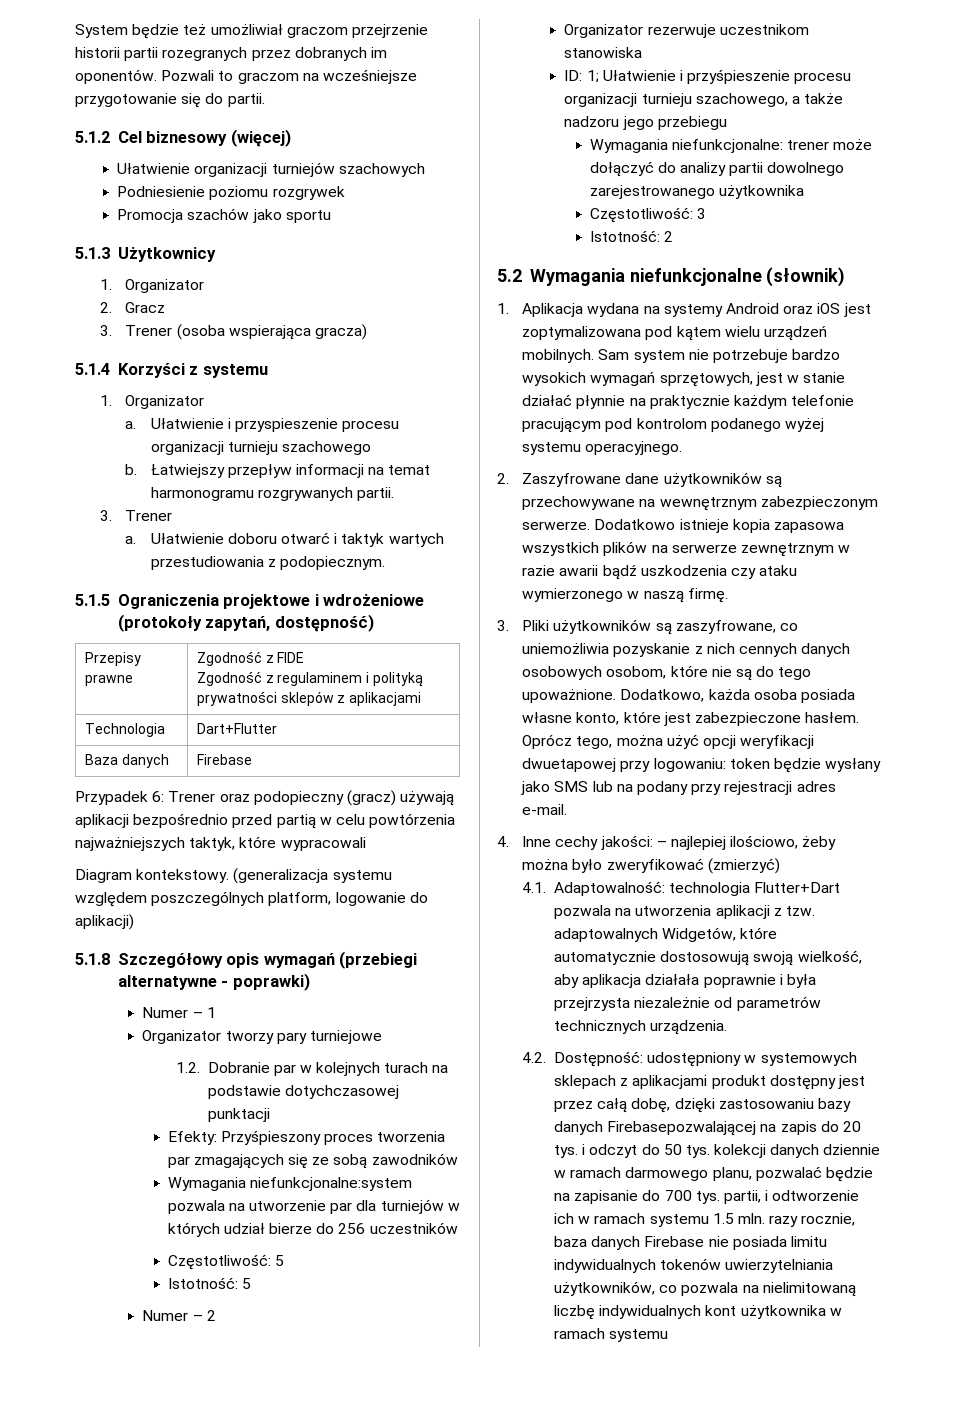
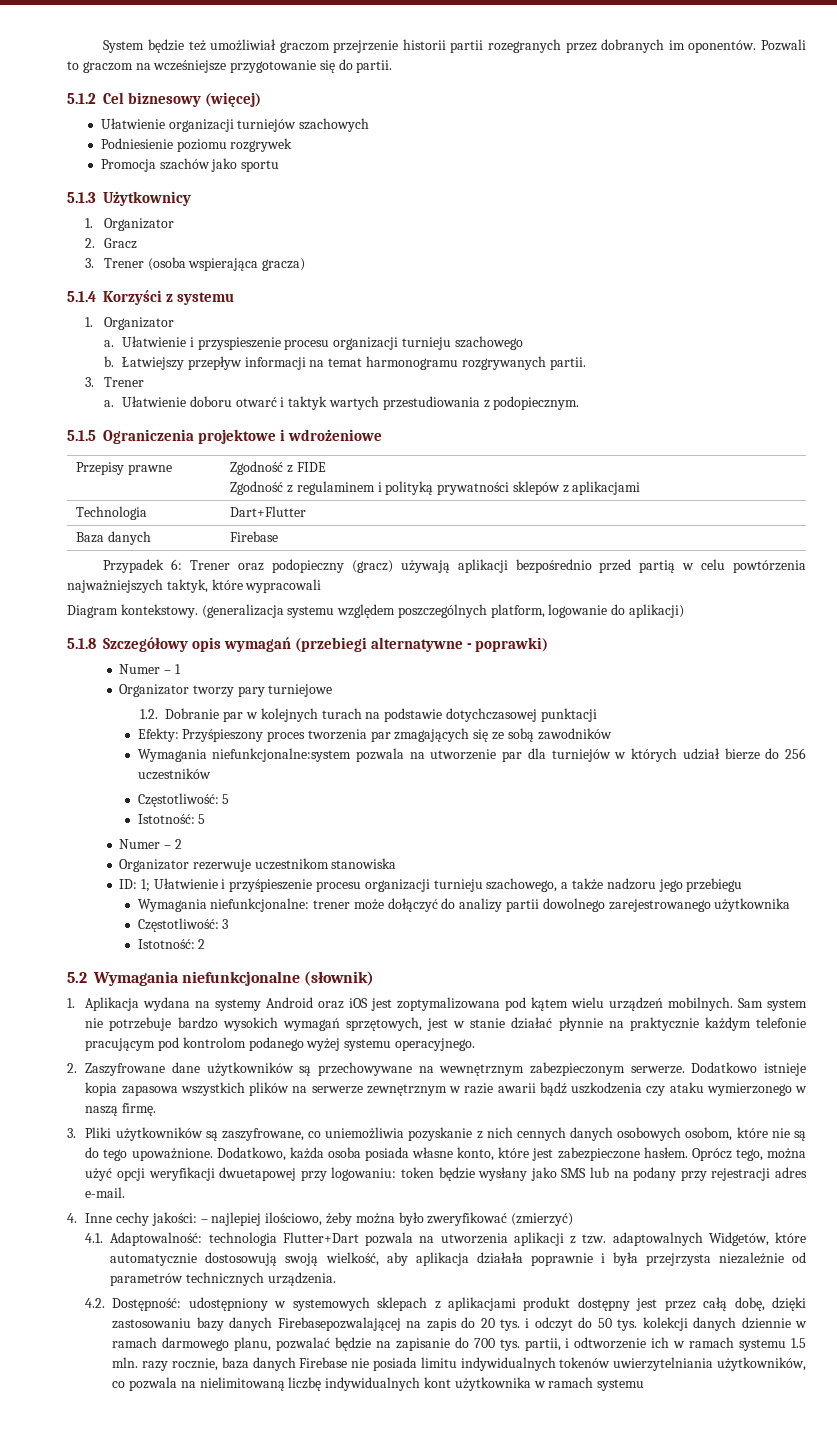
[117,614,374,632] (protokoły zapytań, dostępność) -> (382, 435) none

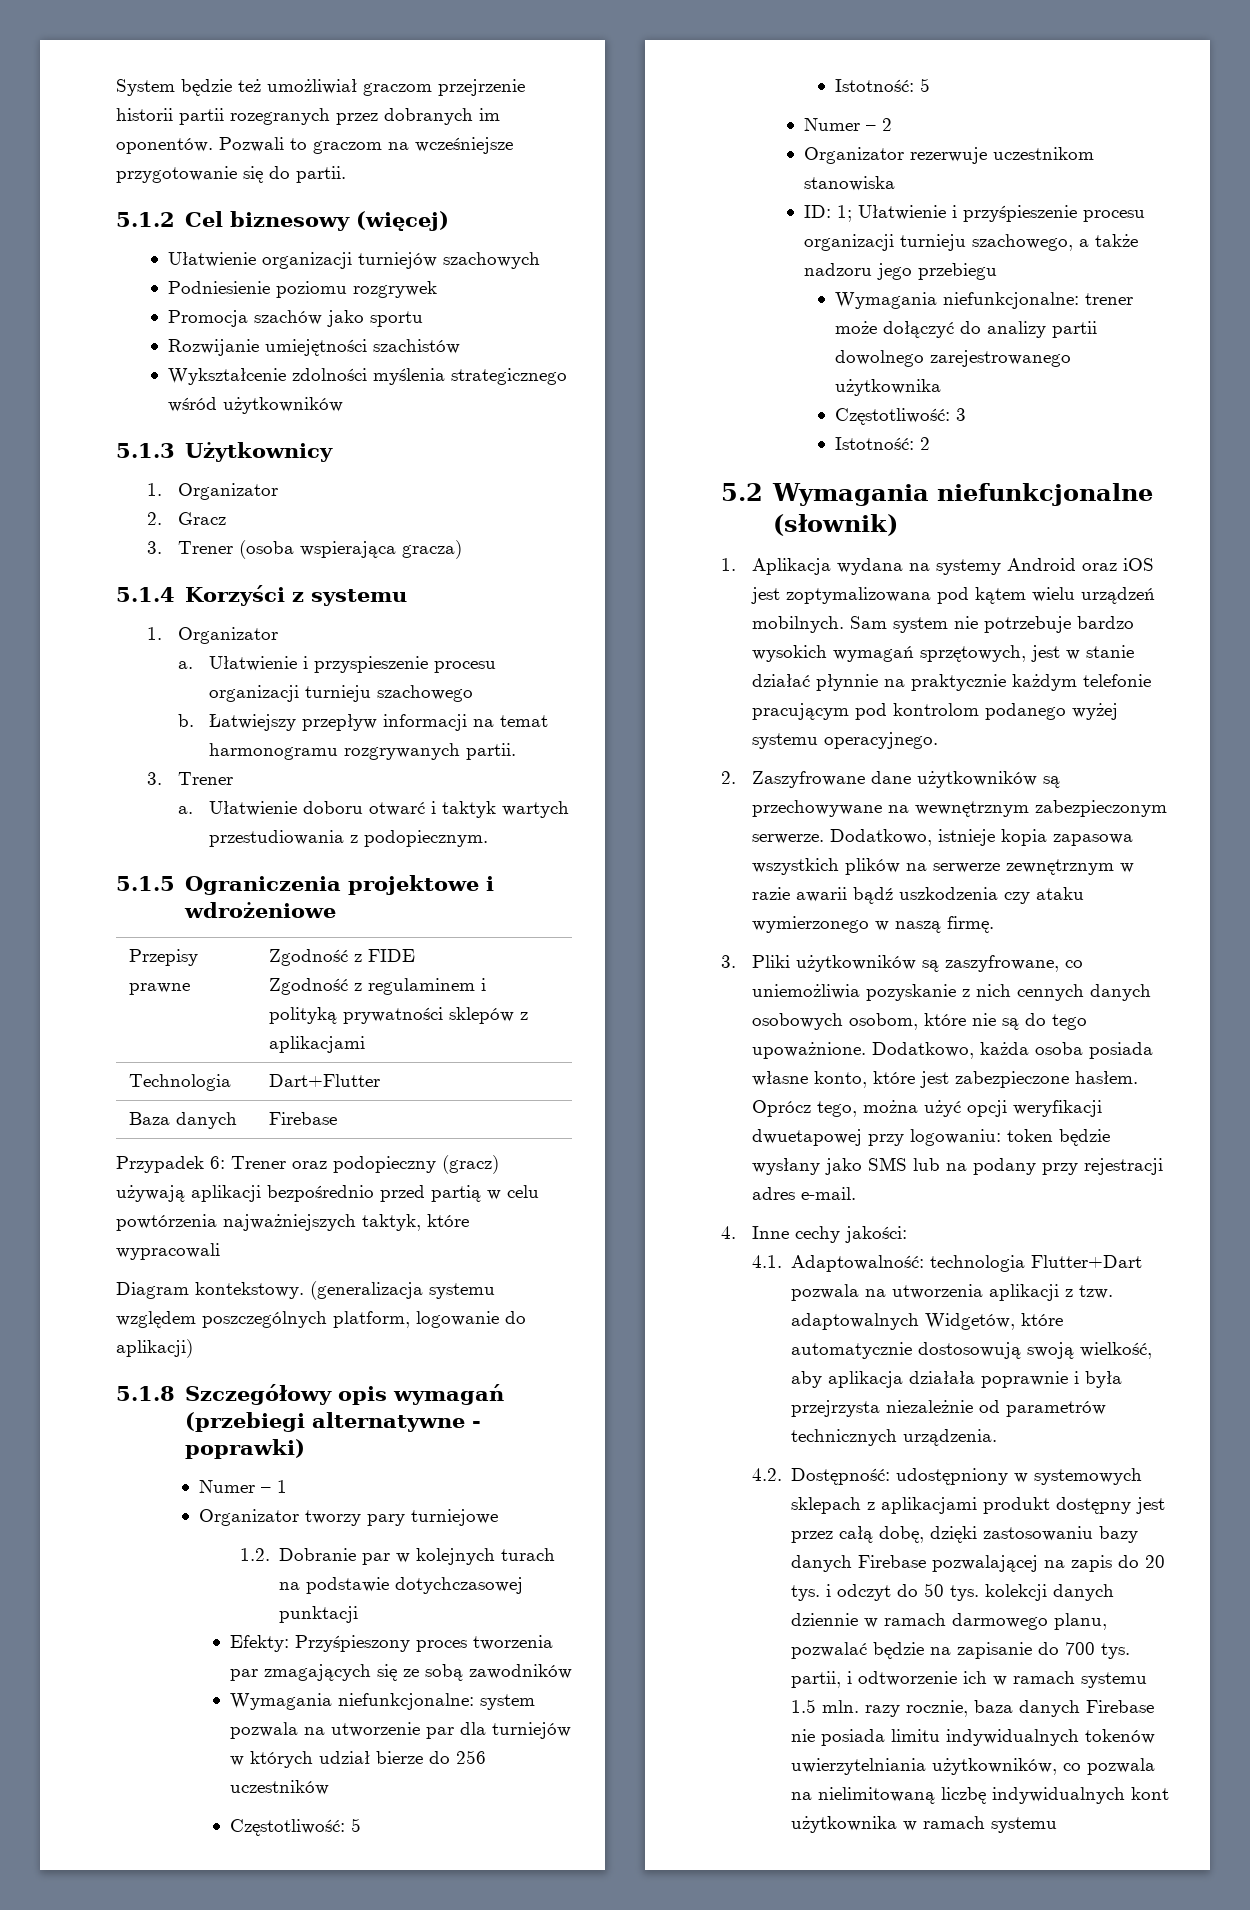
(280, 166) none -> [167,339,460,356] [167,368,567,385] [167,397,343,414] // Rozwijanie umiejętności szachistów // Wykształcenie zdolności myślenia strategicznego wśród użytkowników
[212,748,352,762] niefunkcjonalne:system -> [337,1693,535,1710] niefunkcjonalne: system
[691,1062,758,1073] Dodatkowo -> [829,829,932,846] Dodatkowo,
[200,1212,574,1226] – najlepiej ilościowo, żeby można było zweryfikować (zmierzyć) -> (907, 1234) none
[277,1317,401,1331] Firebasepozwalającej -> [858,1555,1039,1572] Firebase pozwalającej

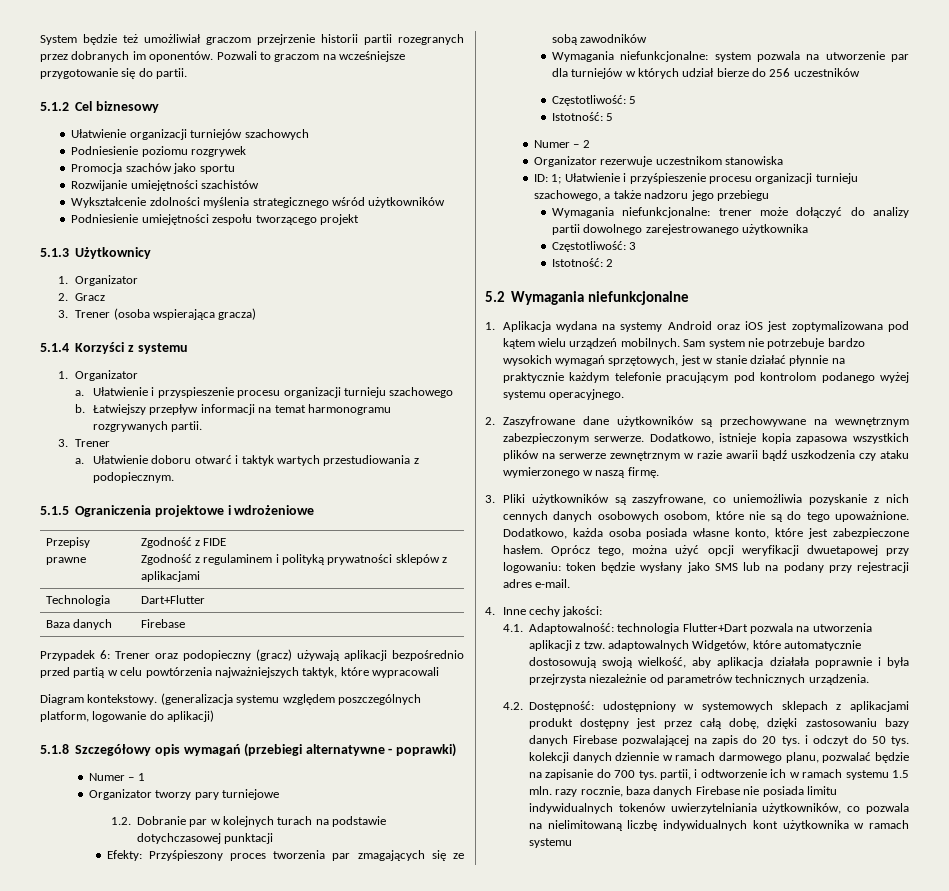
[355,211,449,231] (więcej) -> (159, 107) none
(343, 405) none -> [71,214,359,225] // Podniesienie umiejętności zespołu tworzącego projekt
[772,514,898,536] (słownik) -> (690, 298) none

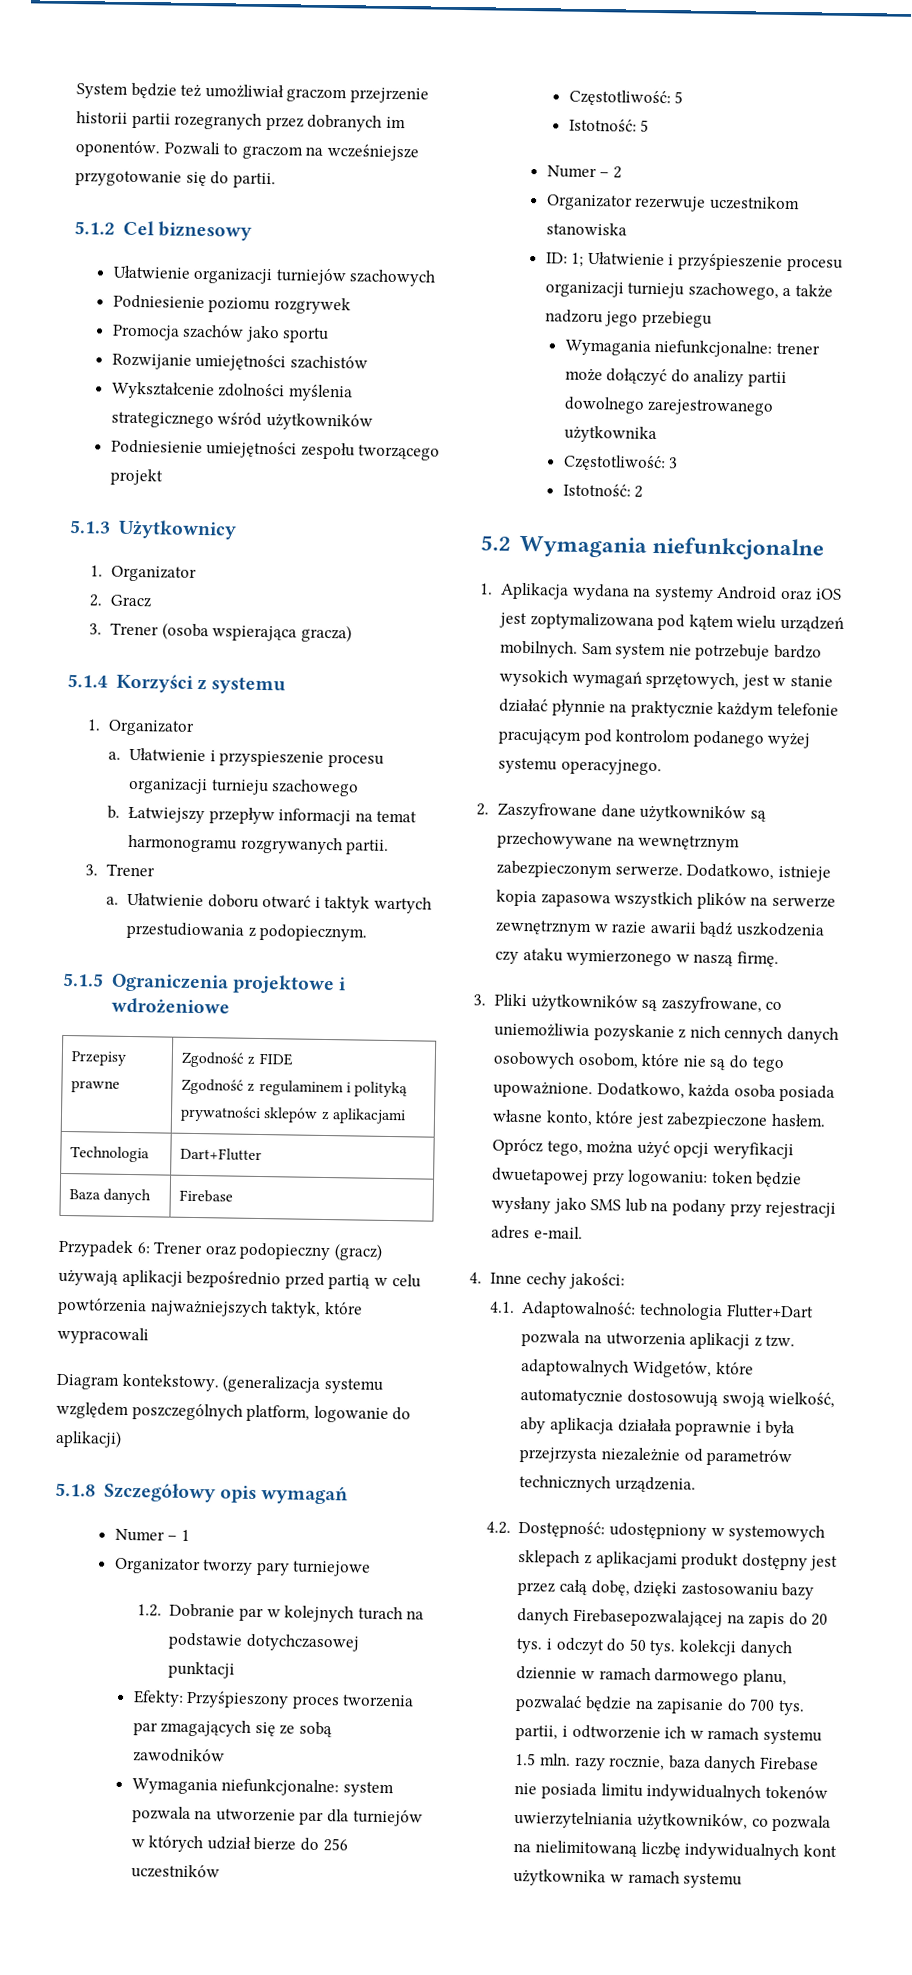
[244,743,457,757] (przebiegi alternatywne - poprawki) -> (349, 1495) none
[573,735,690,746] Firebase pozwalającej -> [573,1608,724,1628] Firebasepozwalającej

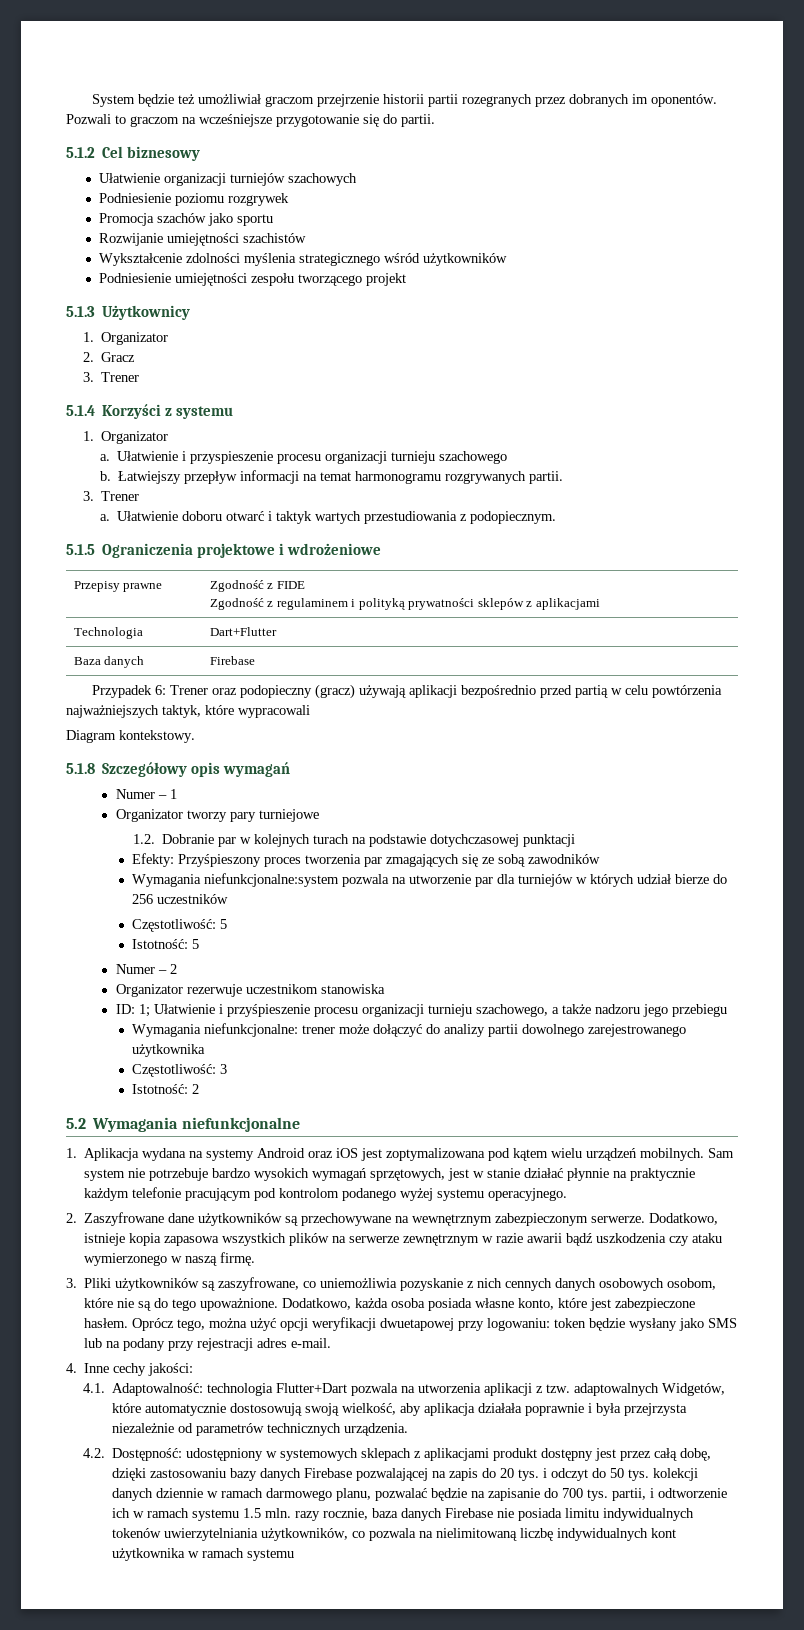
[161,622,352,643] (osoba wspierająca gracza) -> (140, 377) none
[222,1374,383,1394] [56,1401,412,1424] [55,1429,122,1448] (generalizacja systemu względem poszczególnych platform, logowanie do aplikacji) -> (195, 736) none
[221,1778,394,1798] niefunkcjonalne: system -> [204,873,340,887] niefunkcjonalne:system
[573,1608,724,1628] Firebasepozwalającej -> [304,1468,429,1481] Firebase pozwalającej

